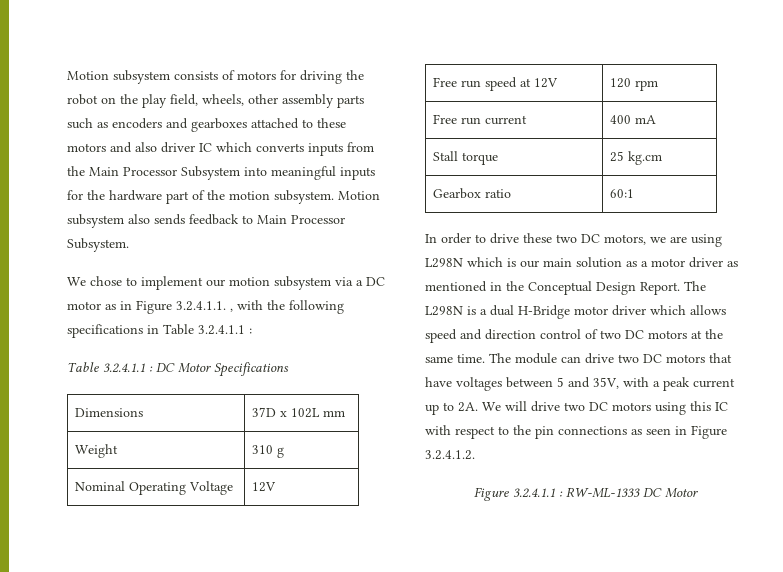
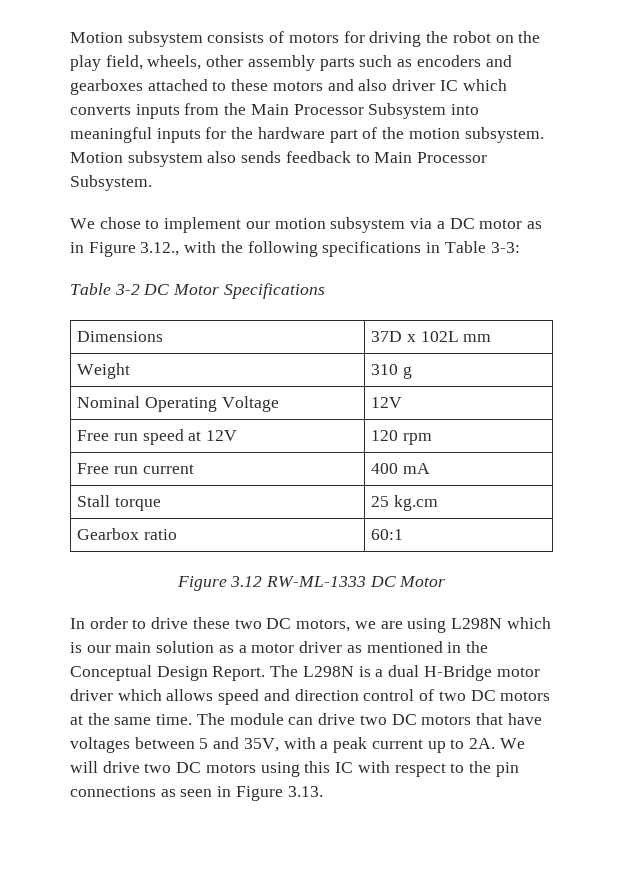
[176,301,233,312] 3.2.4.1.1. , -> [140,242,180,256] 3.12.,
[198,325,252,335] [67,362,153,373] 3.2.4.1.1 : // Table 3.2.4.1.1 : -> [490,242,520,253] [70,283,140,295] 3-3: // Table 3-2
(635, 193) none -> [176,576,446,591] // Figure 3.12 RW-ML-1333 DC Motor
[425,450,475,460] [474,487,698,501] 3.2.4.1.2. // Figure 3.2.4.1.1 : RW-ML-1333 DC Motor -> [287,786,323,797] 3.13.

